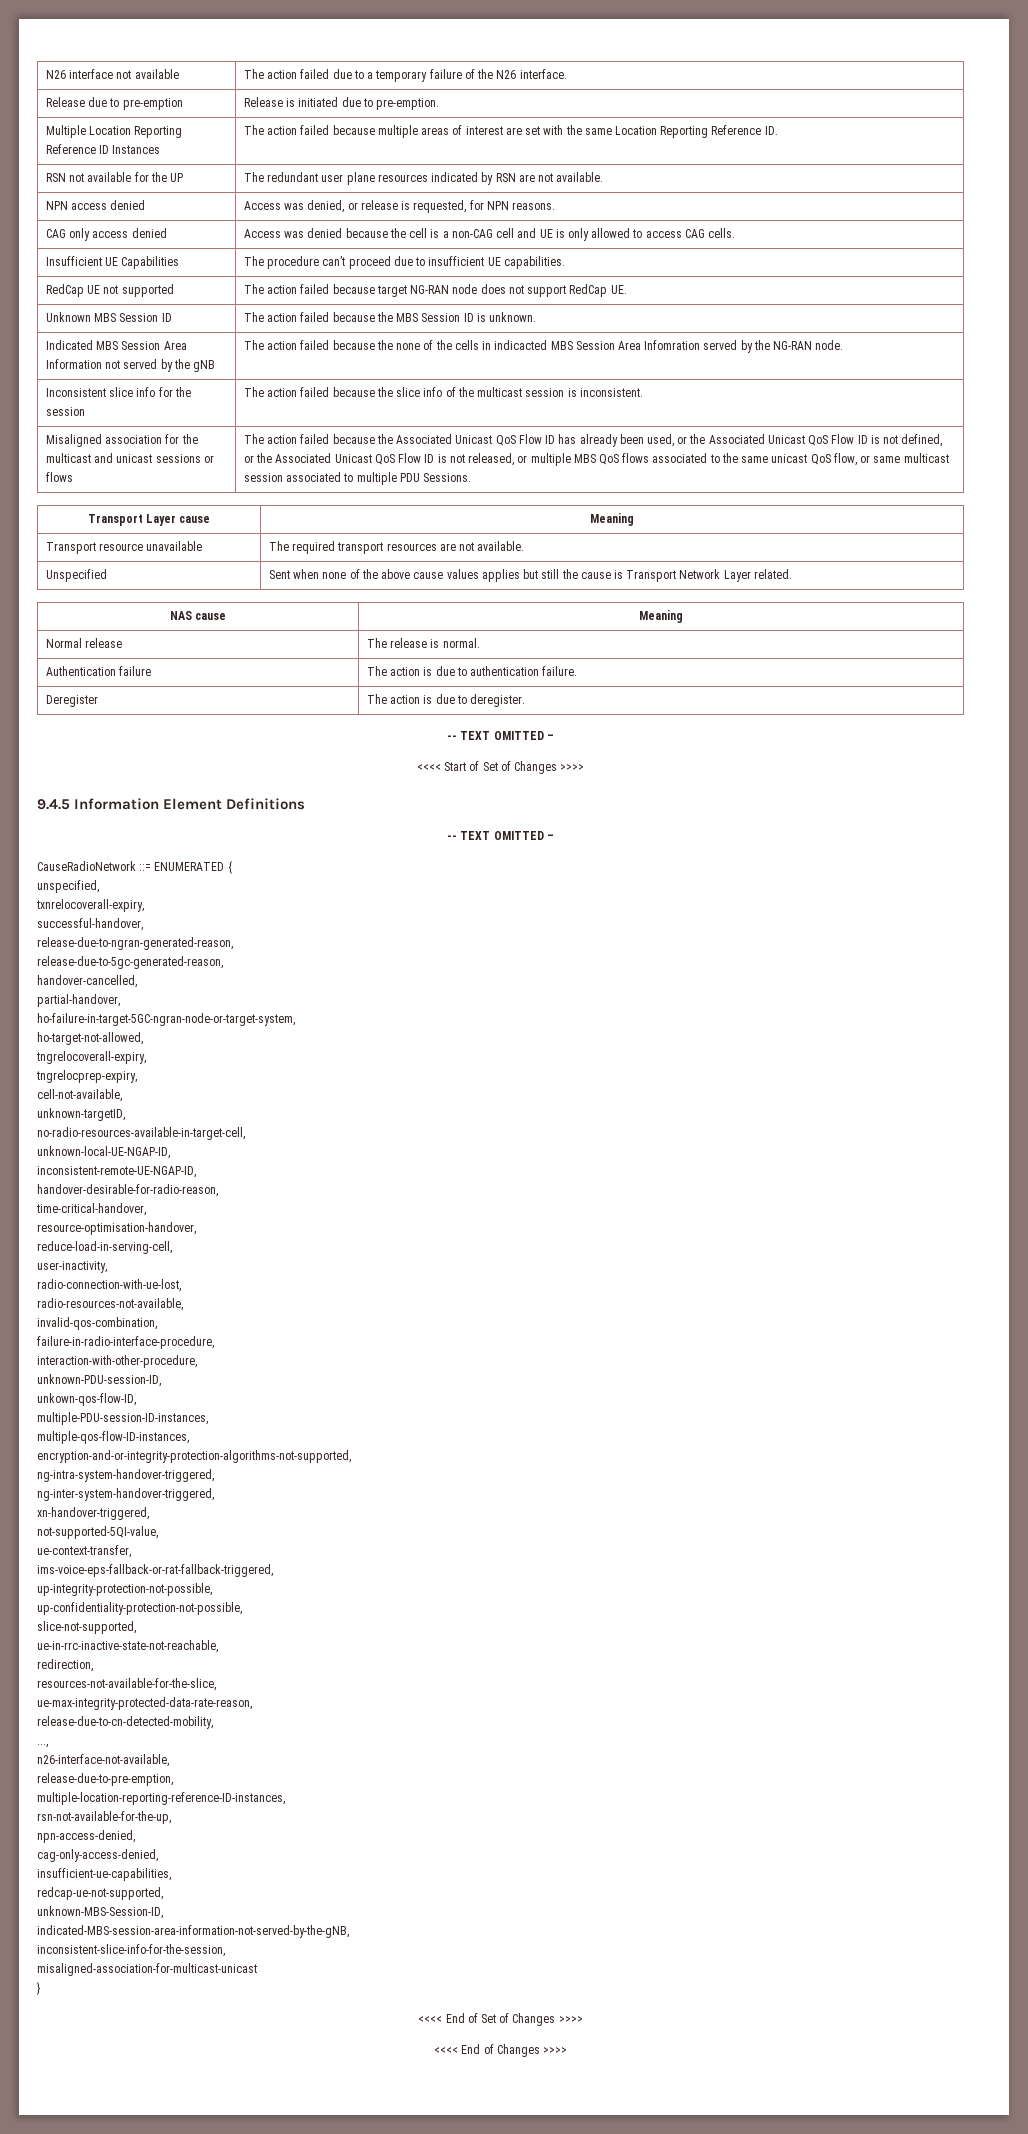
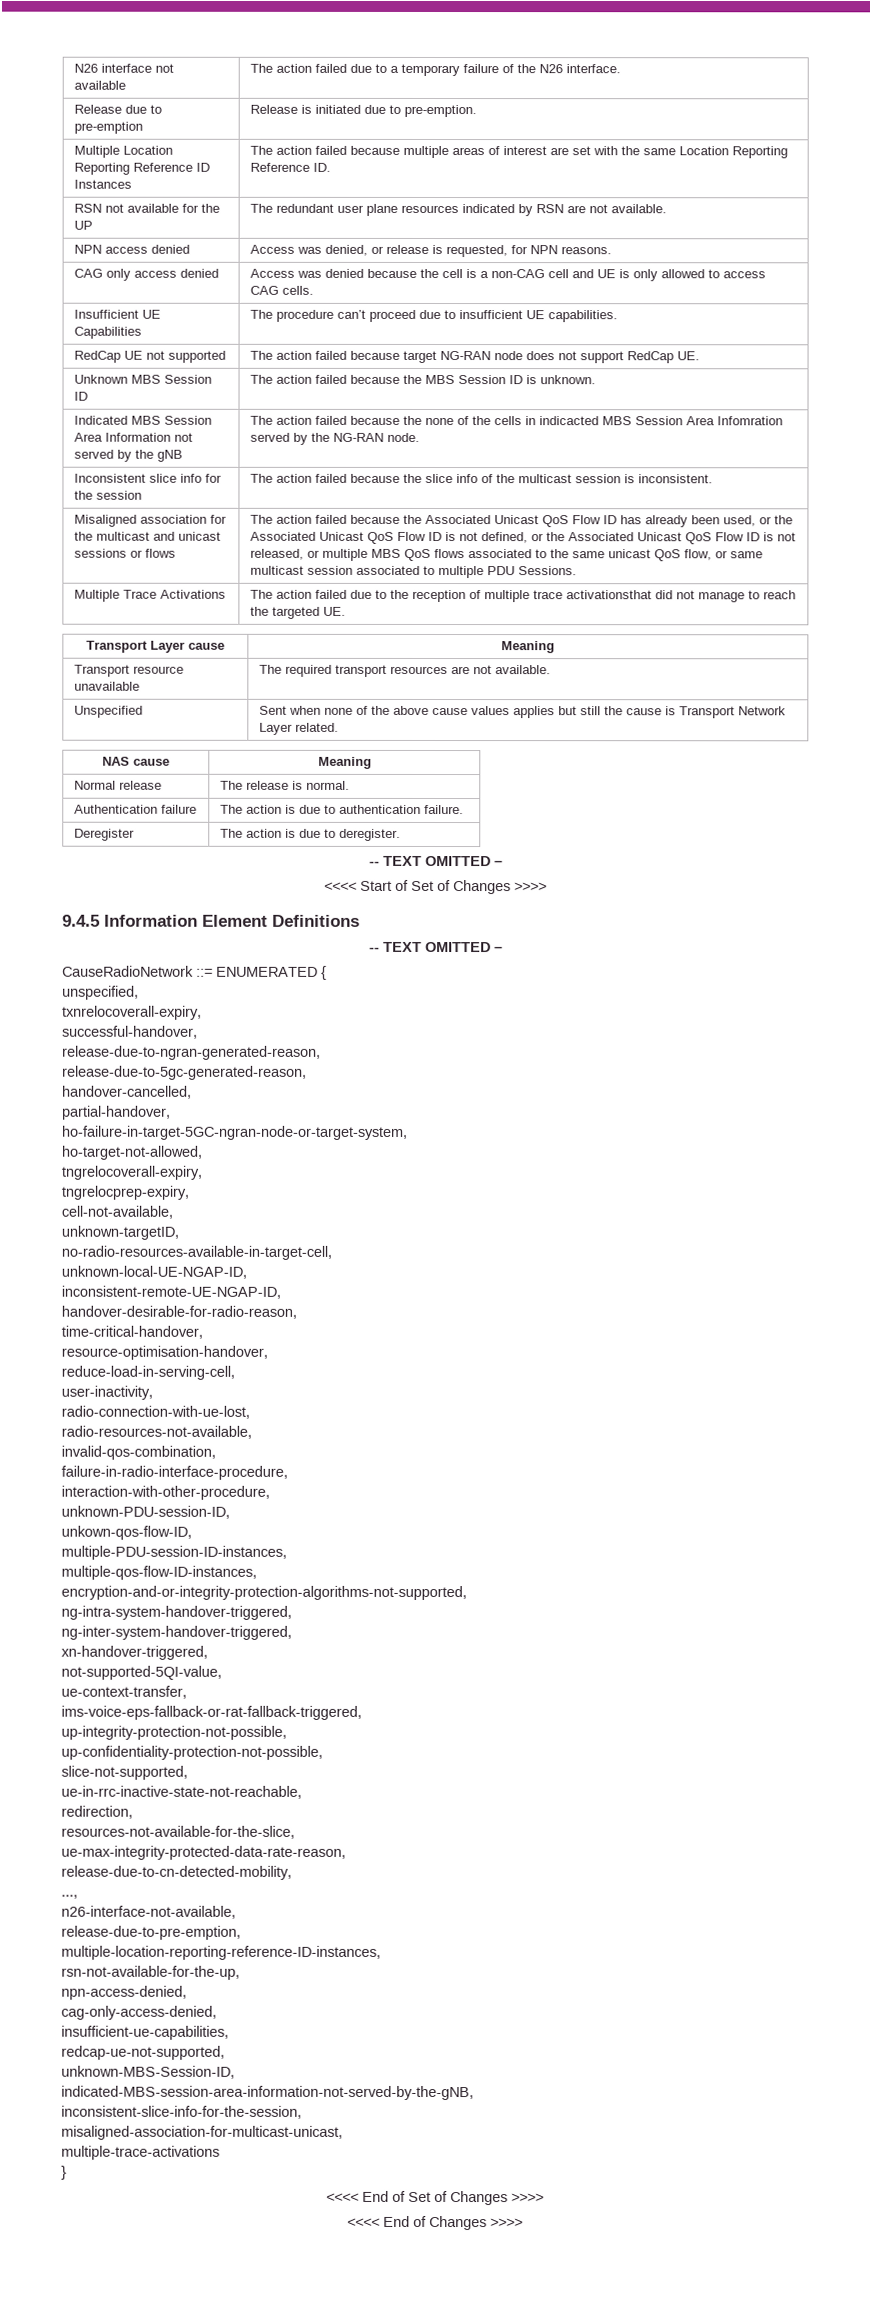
(472, 477) none -> [73,589,226,602] [249,589,796,603] [249,606,346,619] // Multiple Trace Activations | The action failed due to the reception of multiple trace activationsthat did not manage to reach the targeted UE.
[37,1963,257,1976] misaligned-association-for-multicast-unicast -> [61,2125,343,2140] [61,2145,220,2160] misaligned-association-for-multicast-unicast, // multiple-trace-activations

